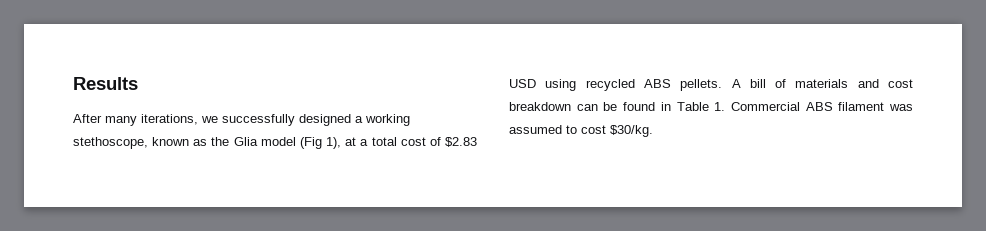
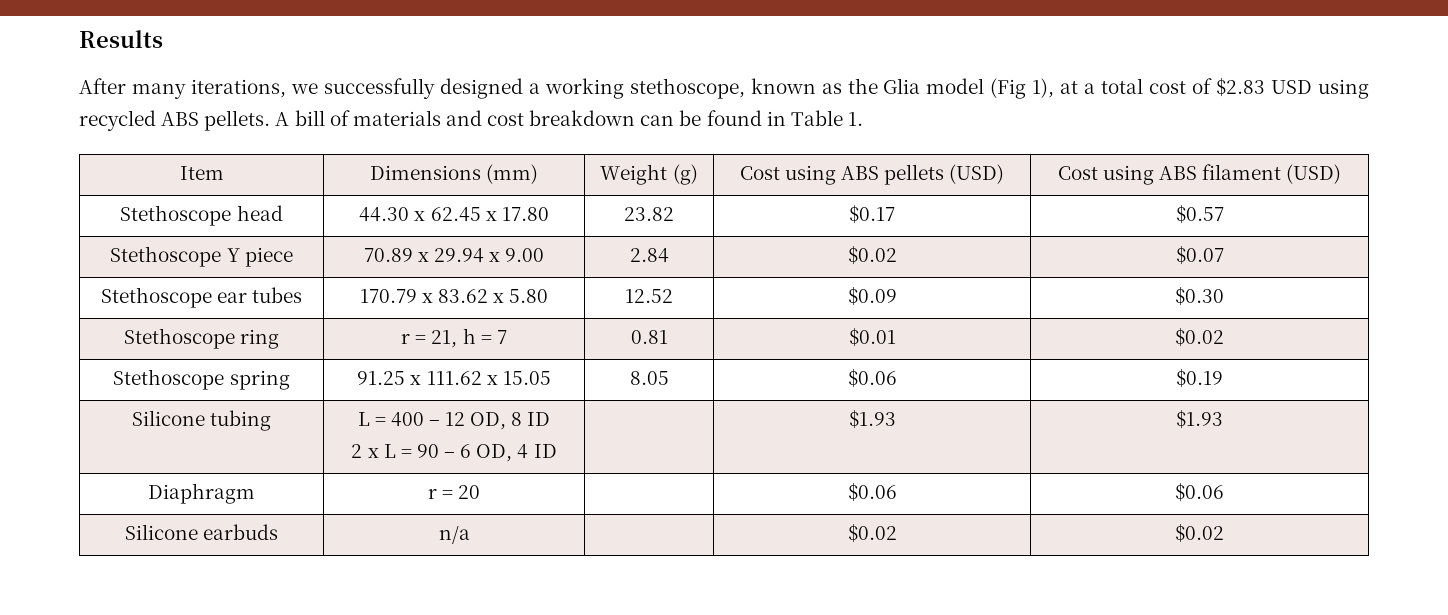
[730,102,913,111] [509,125,653,137] Commercial ABS filament was assumed to cost $30/kg. -> [179,166,224,180] [369,164,539,184] [600,164,698,185] [739,164,1005,185] [1057,164,1342,185] [120,205,283,226] [359,207,549,222] [624,207,674,221] [849,205,895,224] [1175,205,1224,224] [110,246,293,267] [363,248,545,263] [629,248,669,263] [847,246,897,265] [1175,246,1224,265] [100,287,303,308] [359,289,549,303] [625,289,673,303] [847,287,897,306] [1175,287,1224,306] [123,328,280,349] [401,328,507,348] [630,330,668,344] [848,328,896,347] [1175,328,1224,347] [113,369,290,390] [357,371,551,385] [629,371,669,385] [847,369,897,388] [1176,369,1223,388] [131,410,272,431] [357,412,551,430] [351,444,557,462] [848,410,896,429] [1176,410,1223,429] [148,483,255,504] [427,485,481,499] [847,483,897,502] [1175,483,1224,502] [124,524,279,540] [438,526,470,544] [847,524,897,543] [1175,524,1224,543] // Item | Dimensions (mm) | Weight (g) | Cost using ABS pellets (USD) | Cost using ABS filament (USD) // Stethoscope head | 44.30 x 62.45 x 17.80 | 23.82 | $0.17 | $0.57 // Stethoscope Y piece | 70.89 x 29.94 x 9.00 | 2.84 | $0.02 | $0.07 // Stethoscope ear tubes | 170.79 x 83.62 x 5.80 | 12.52 | $0.09 | $0.30 // Stethoscope ring | r = 21, h = 7 | 0.81 | $0.01 | $0.02 // Stethoscope spring | 91.25 x 111.62 x 15.05 | 8.05 | $0.06 | $0.19 // Silicone tubing | L = 400 – 12 OD, 8 ID // 2 x L = 90 – 6 OD, 4 ID | | $1.93 | $1.93 // Diaphragm | r = 20 | | $0.06 | $0.06 // Silicone earbuds | n/a | | $0.02 | $0.02

